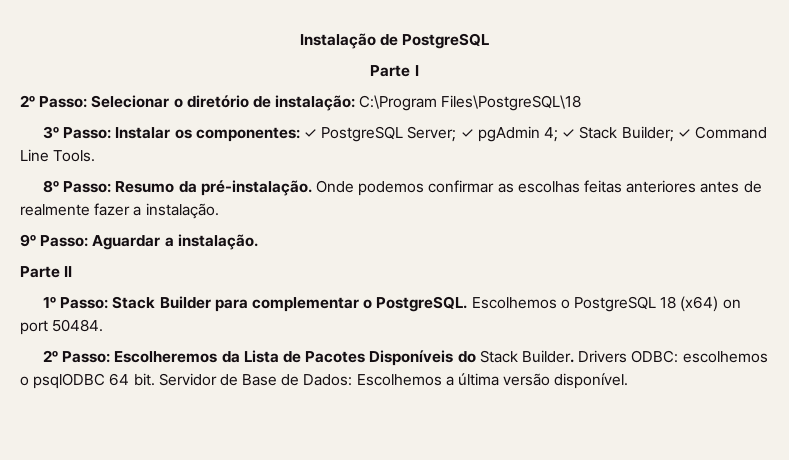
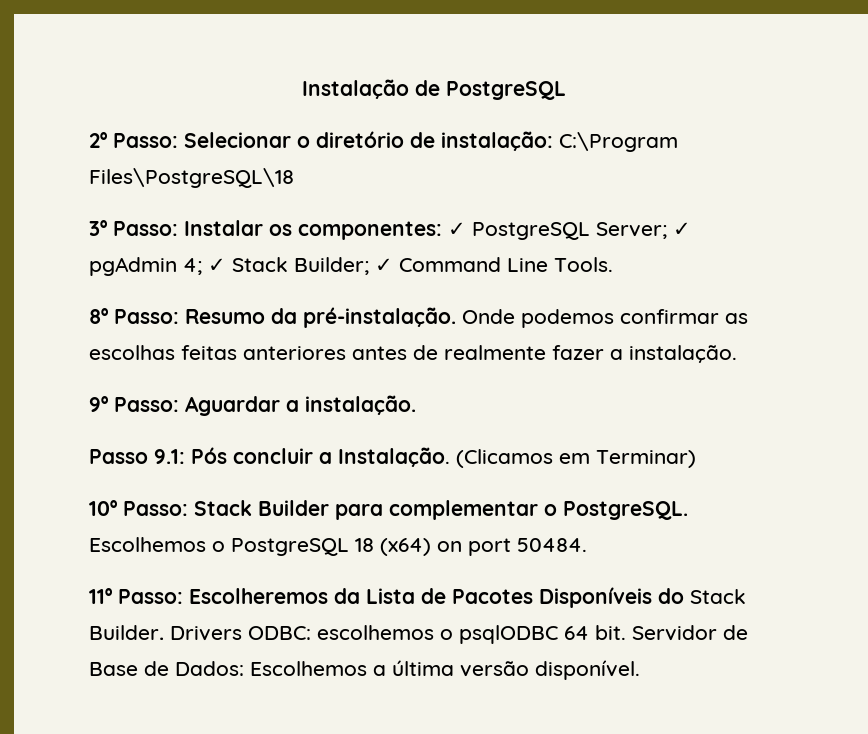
[370,65,419,77] // Parte I -> (566, 90) none
[20,266,73,278] [43,296,57,308] Parte II // 1º -> [89,447,696,468] [89,500,118,516] Passo 9.1: Pós concluir a Instalação. (Clicamos em Terminar) // 10º
[43,350,59,362] 2º -> [89,588,113,604] 11º

